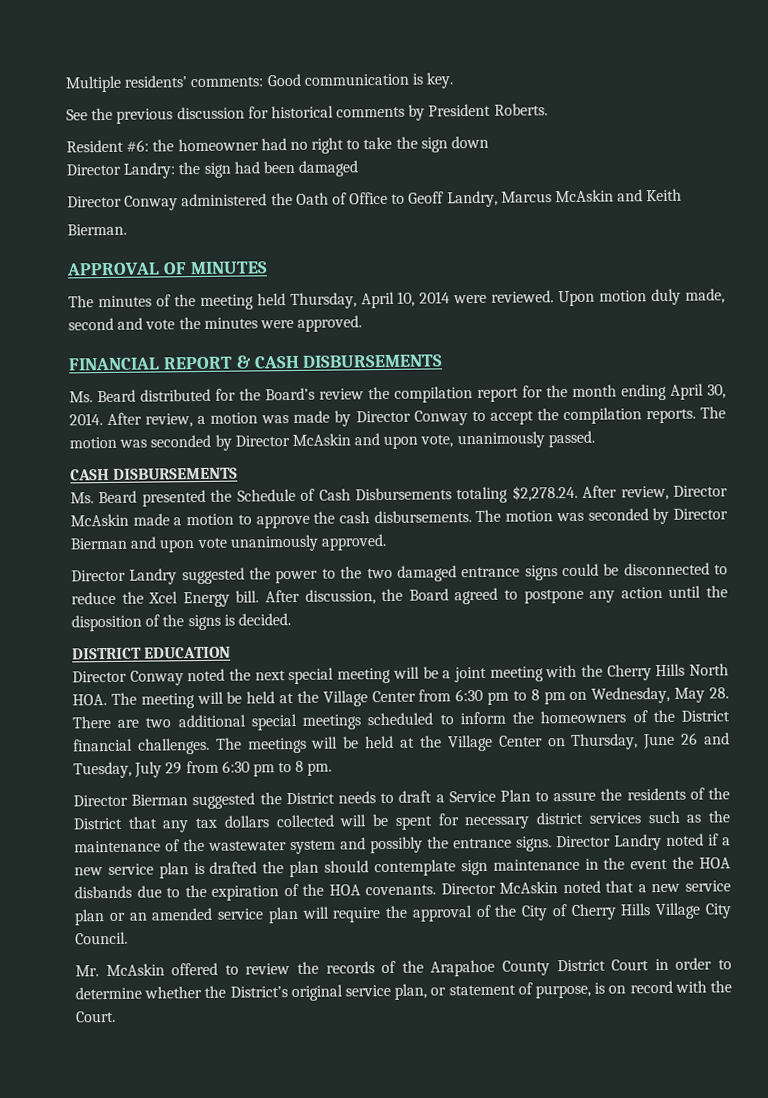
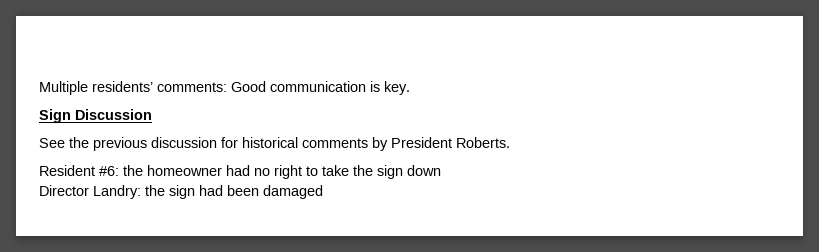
(455, 80) none -> [39,109,152,123] // Sign Discussion
[67,188,683,211] [67,223,127,236] [66,261,268,276] [68,288,725,310] [68,315,363,332] [68,354,444,371] [69,383,726,403] [69,406,726,428] [69,430,595,451] [70,467,239,481] [70,484,728,507] [70,507,728,529] [70,533,387,553] [71,562,728,585] [71,585,729,608] [71,613,291,632] [72,646,232,660] [72,663,729,686] [72,686,730,709] [72,709,731,731] [73,732,731,755] [73,760,333,779] [73,787,730,810] [73,810,731,833] [74,833,731,855] [74,856,732,879] [74,880,731,901] [74,902,732,926] [75,931,128,945] [75,957,733,977] [75,980,733,1002] [75,1010,116,1023] // Director Conway administered the Oath of Office to Geoff Landry, Marcus McAskin and Keith // Bierman. // APPROVAL OF MINUTES // The minutes of the meeting held Thursday, April 10, 2014 were reviewed. Upon motion duly made, second and vote the minutes were approved. // FINANCIAL REPORT & CASH DISBURSEMENTS // Ms. Beard distributed for the Board’s review the compilation report for the month ending April 30, 2014. After review, a motion was made by Director Conway to accept the compilation reports. The motion was seconded by Director McAskin and upon vote, unanimously passed. // CASH DISBURSEMENTS // Ms. Beard presented the Schedule of Cash Disbursements totaling $2,278.24. After review, Director McAskin made a motion to approve the cash disbursements. The motion was seconded by Director Bierman and upon vote unanimously approved. // Director Landry suggested the power to the two damaged entrance signs could be disconnected to reduce the Xcel Energy bill. After discussion, the Board agreed to postpone any action until the disposition of the signs is decided. // DISTRICT EDUCATION // Director Conway noted the next special meeting will be a joint meeting with the Cherry Hills North HOA. The meeting will be held at the Village Center from 6:30 pm to 8 pm on Wednesday, May 28. There are two additional special meetings scheduled to inform the homeowners of the District financial challenges. The meetings will be held at the Village Center on Thursday, June 26 and Tuesday, July 29 from 6:30 pm to 8 pm. // Director Bierman suggested the District needs to draft a Service Plan to assure the residents of the District that any tax dollars collected will be spent for necessary district services such as the maintenance of the wastewater system and possibly the entrance signs. Director Landry noted if a new service plan is drafted the plan should contemplate sign maintenance in the event the HOA disbands due to the expiration of the HOA covenants. Director McAskin noted that a new service plan or an amended service plan will require the approval of the City of Cherry Hills Village City Council. // Mr. McAskin offered to review the records of the Arapahoe County District Court in order to determine whether the District’s original service plan, or statement of purpose, is on record with the Court. -> (323, 192) none

